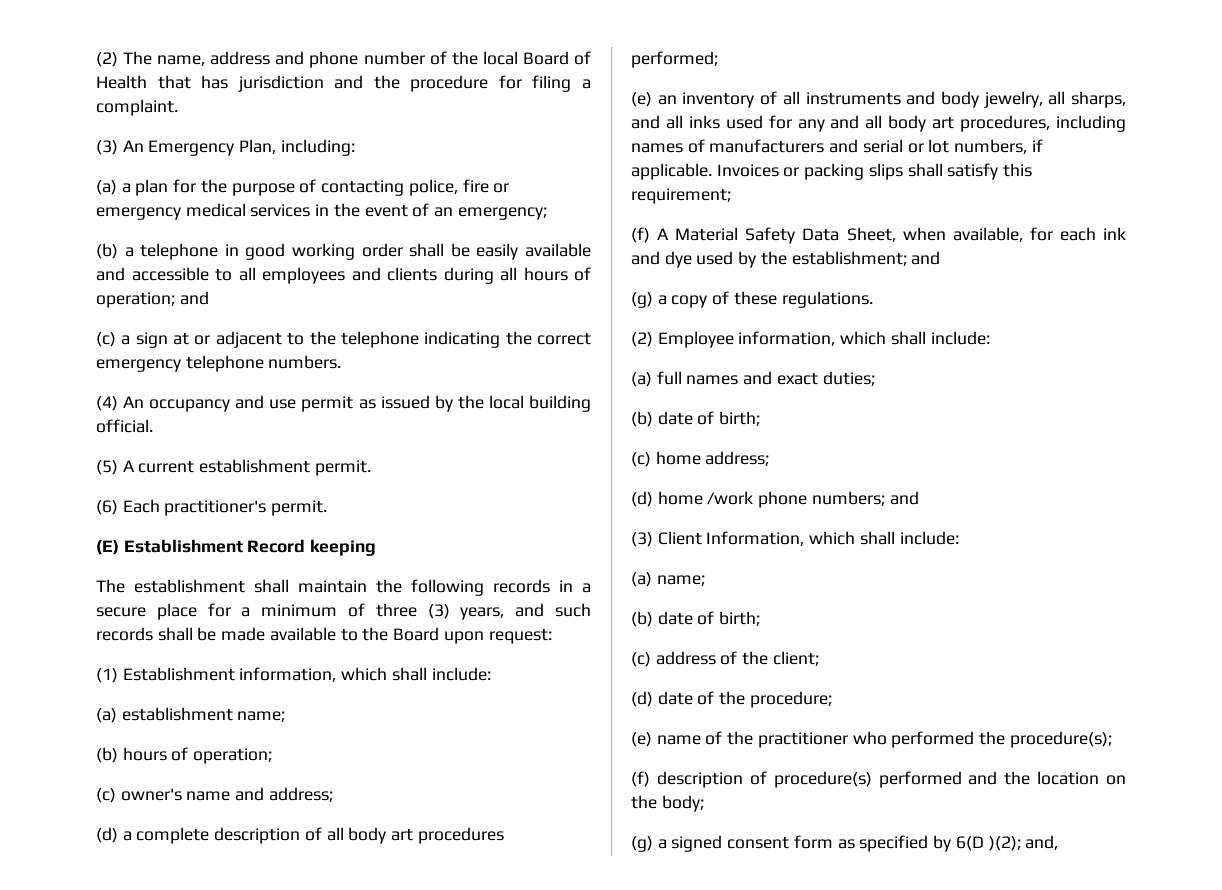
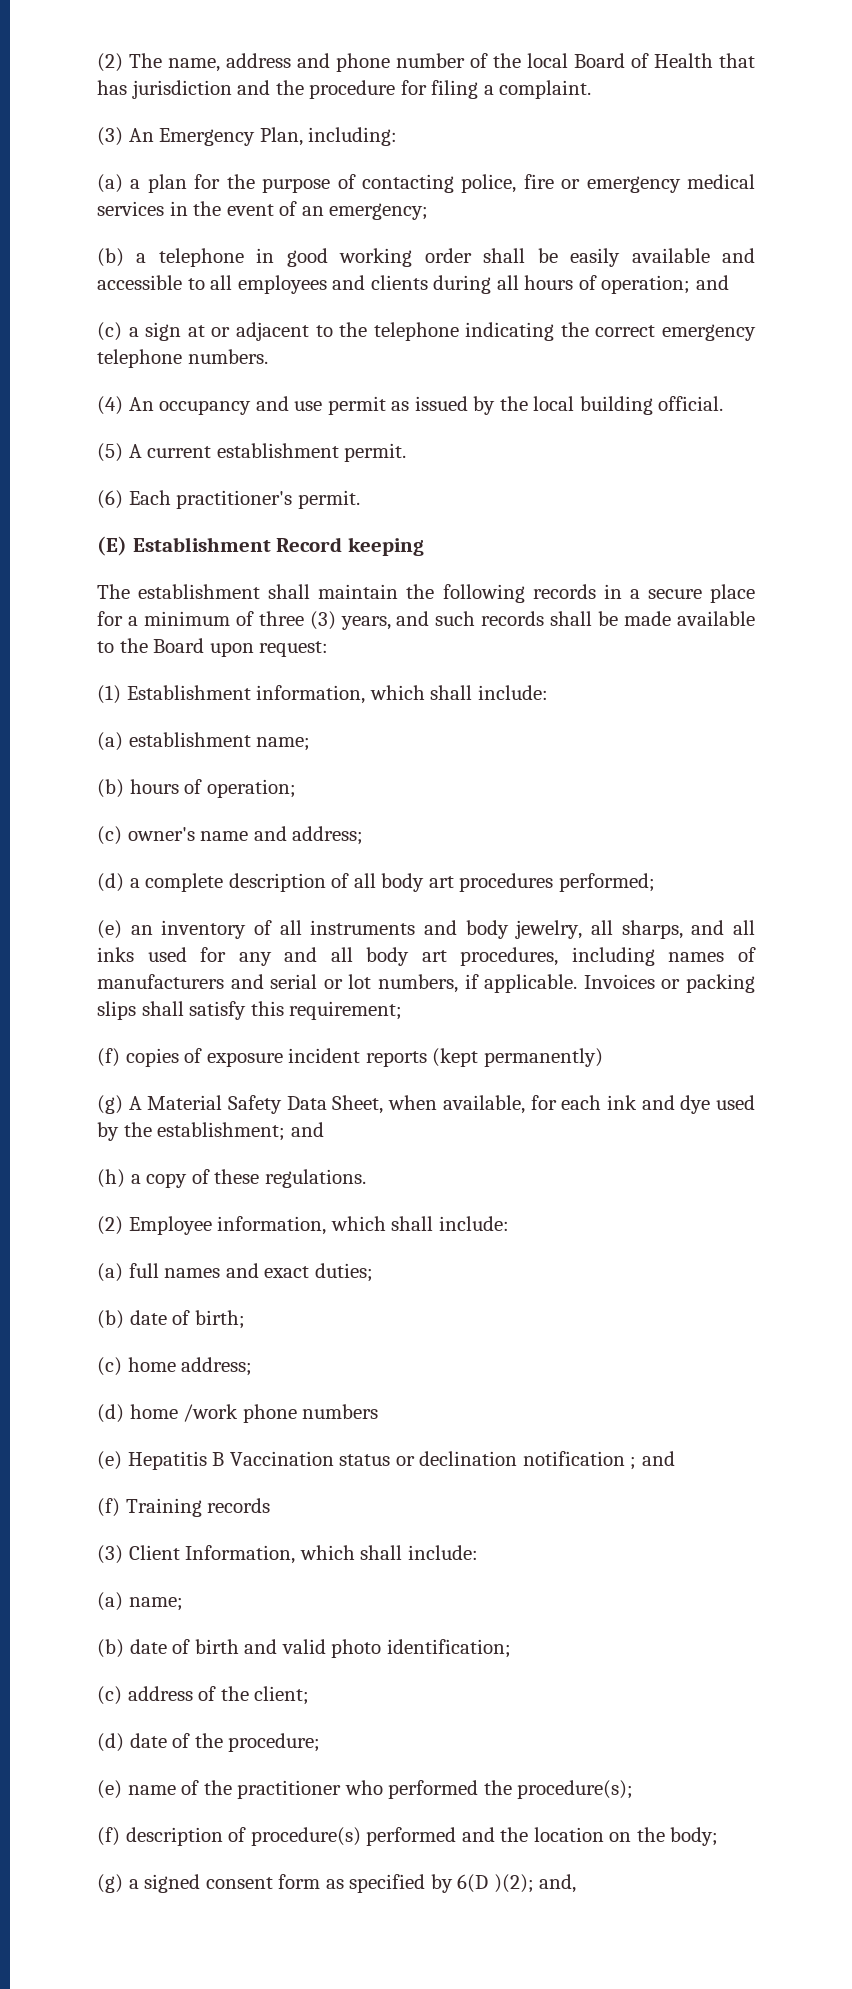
(650, 235) none -> [125,1048,603,1067] [97,1095,123,1114] copies of exposure incident reports (kept permanently) // (g)
[631,292,653,308] (g) -> [97,1169,125,1188] (h)
[811,491,919,506] numbers; and -> [302,1404,379,1419] [97,1451,675,1470] [97,1498,271,1517] numbers // (e) Hepatitis B Vaccination status or declination notification ; and // (f) Training records
[719,611,761,626] birth; -> [194,1639,511,1658] birth and valid photo identification;

